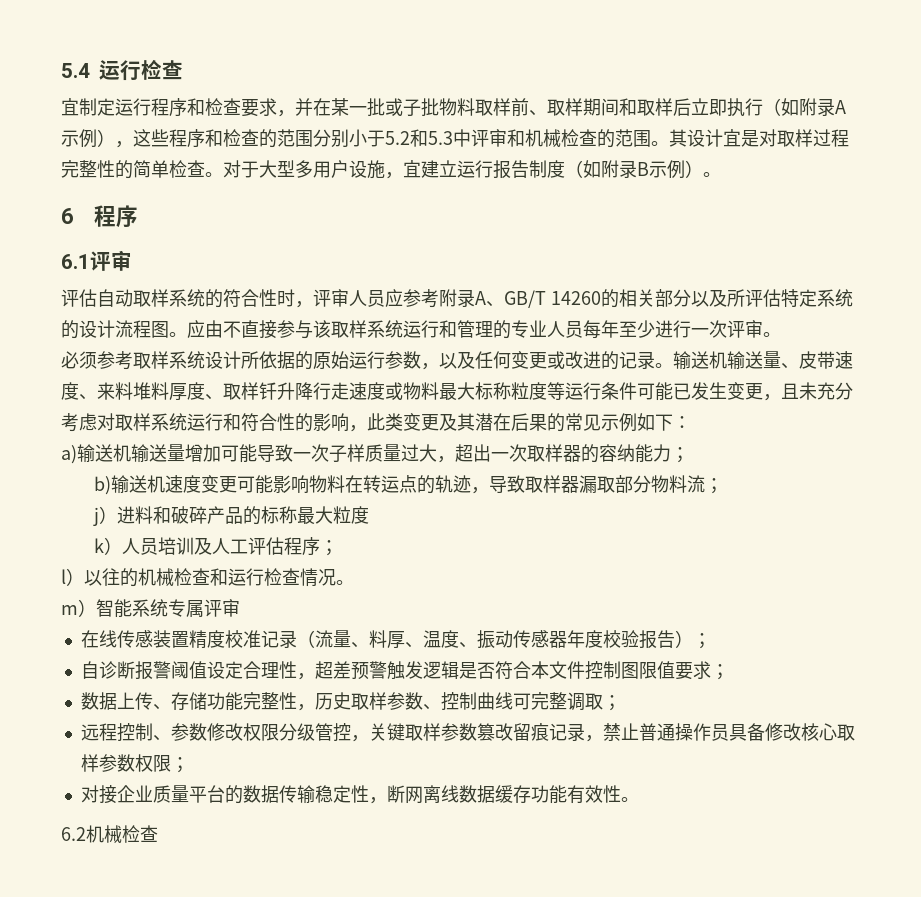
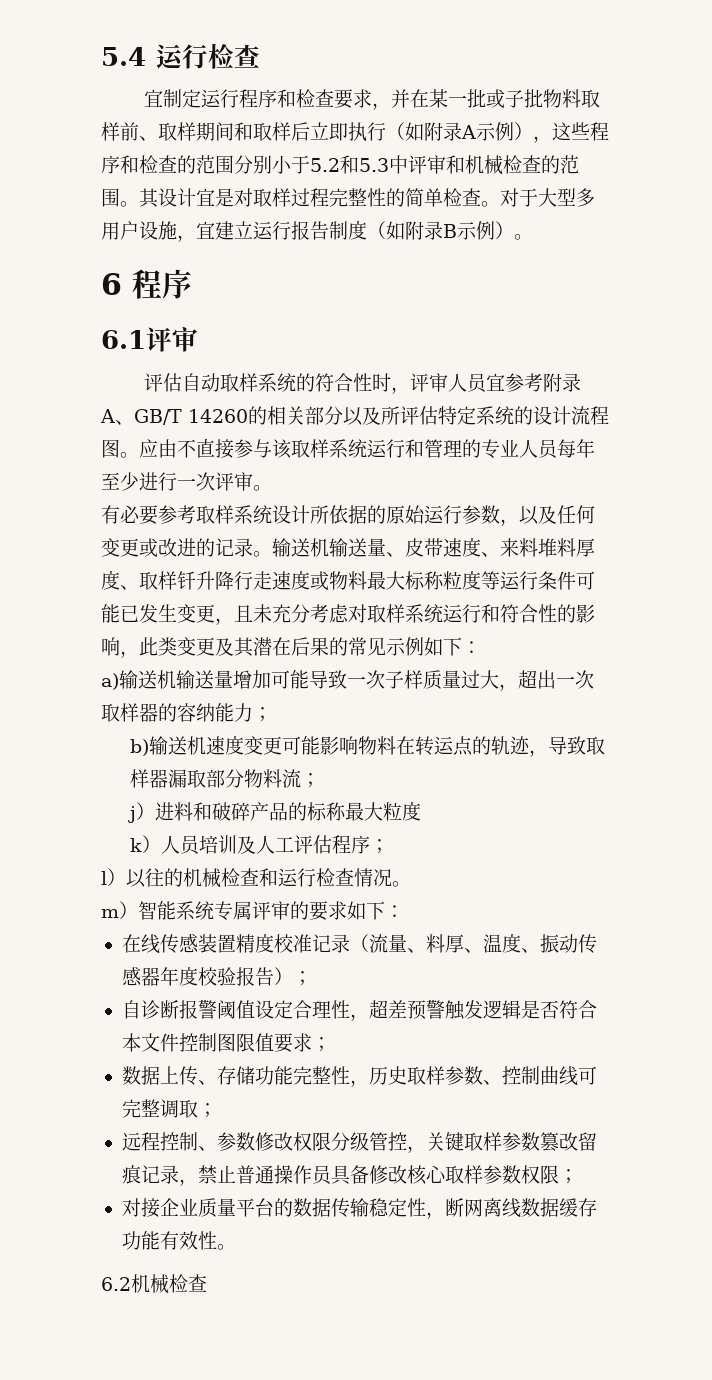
[385,289,403,307] 应 -> [485,373,505,391] 宜
[61,351,97,369] 必须 -> [101,505,158,525] 有必要
(240, 608) none -> [290,901,404,921] 的要求如下：

